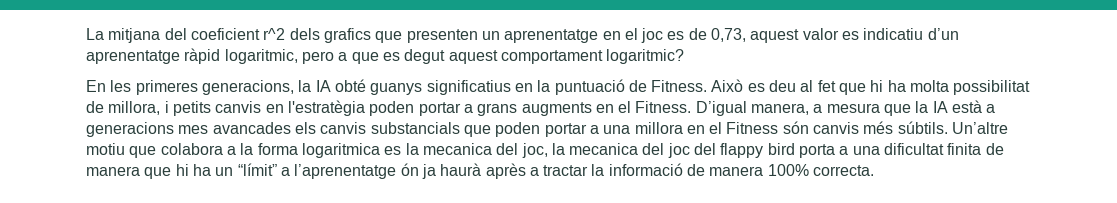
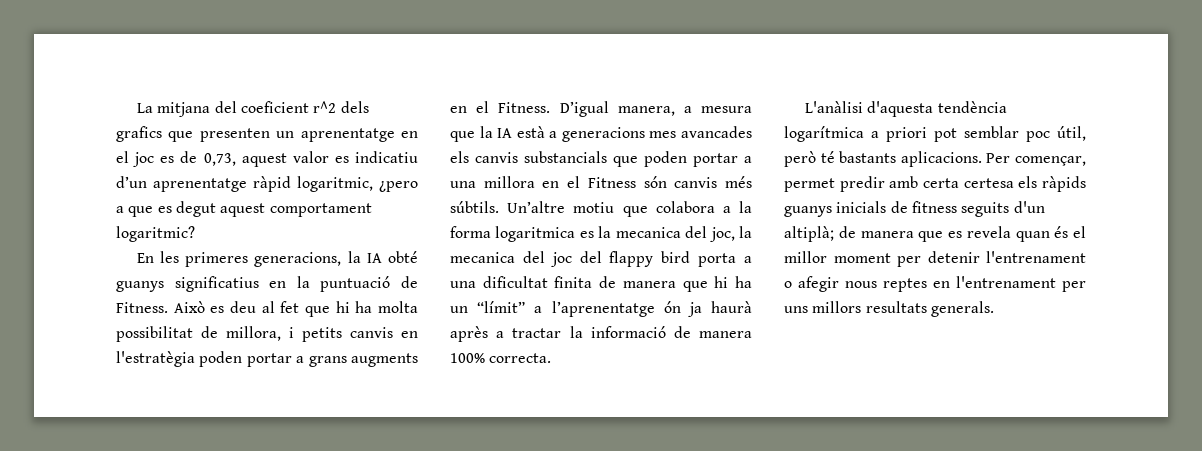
[301,51,334,64] pero -> [379,181,418,192] ¿pero
(875, 170) none -> [804,101,1007,117] [784,126,1086,142] [784,151,1086,167] [784,176,1086,192] [784,201,1045,217] [784,226,1086,242] [784,251,1086,267] [784,276,1086,292] [784,301,994,317] // L'anàlisi d'aquesta tendència logarítmica a priori pot semblar poc útil, però té bastants aplicacions. Per començar, permet predir amb certa certesa els ràpids guanys inicials de fitness seguits d'un altiplà; de manera que es revela quan és el millor moment per detenir l'entrenament o afegir nous reptes en l'entrenament per uns millors resultats generals.

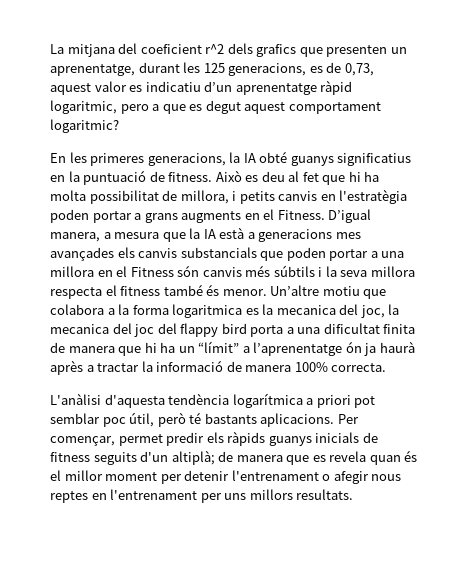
[300,128,419,142] [116,151,155,167] aprenentatge en el joc -> [50,62,307,76] aprenentatge, durant les 125 generacions,
[379,181,418,192] ¿pero -> [120,104,149,114] pero
[116,302,168,313] Fitness. -> [168,172,213,182] fitness.
[681,126,752,138] avancades -> [50,247,114,261] avançades
[450,201,499,213] súbtils. -> [273,265,415,277] [50,284,267,299] súbtils i la seva millora respecta el fitness també és menor.
[889,176,1014,188] amb certa certesa -> (205, 439) none
[865,301,994,317] resultats generals. -> [296,489,354,500] resultats.

